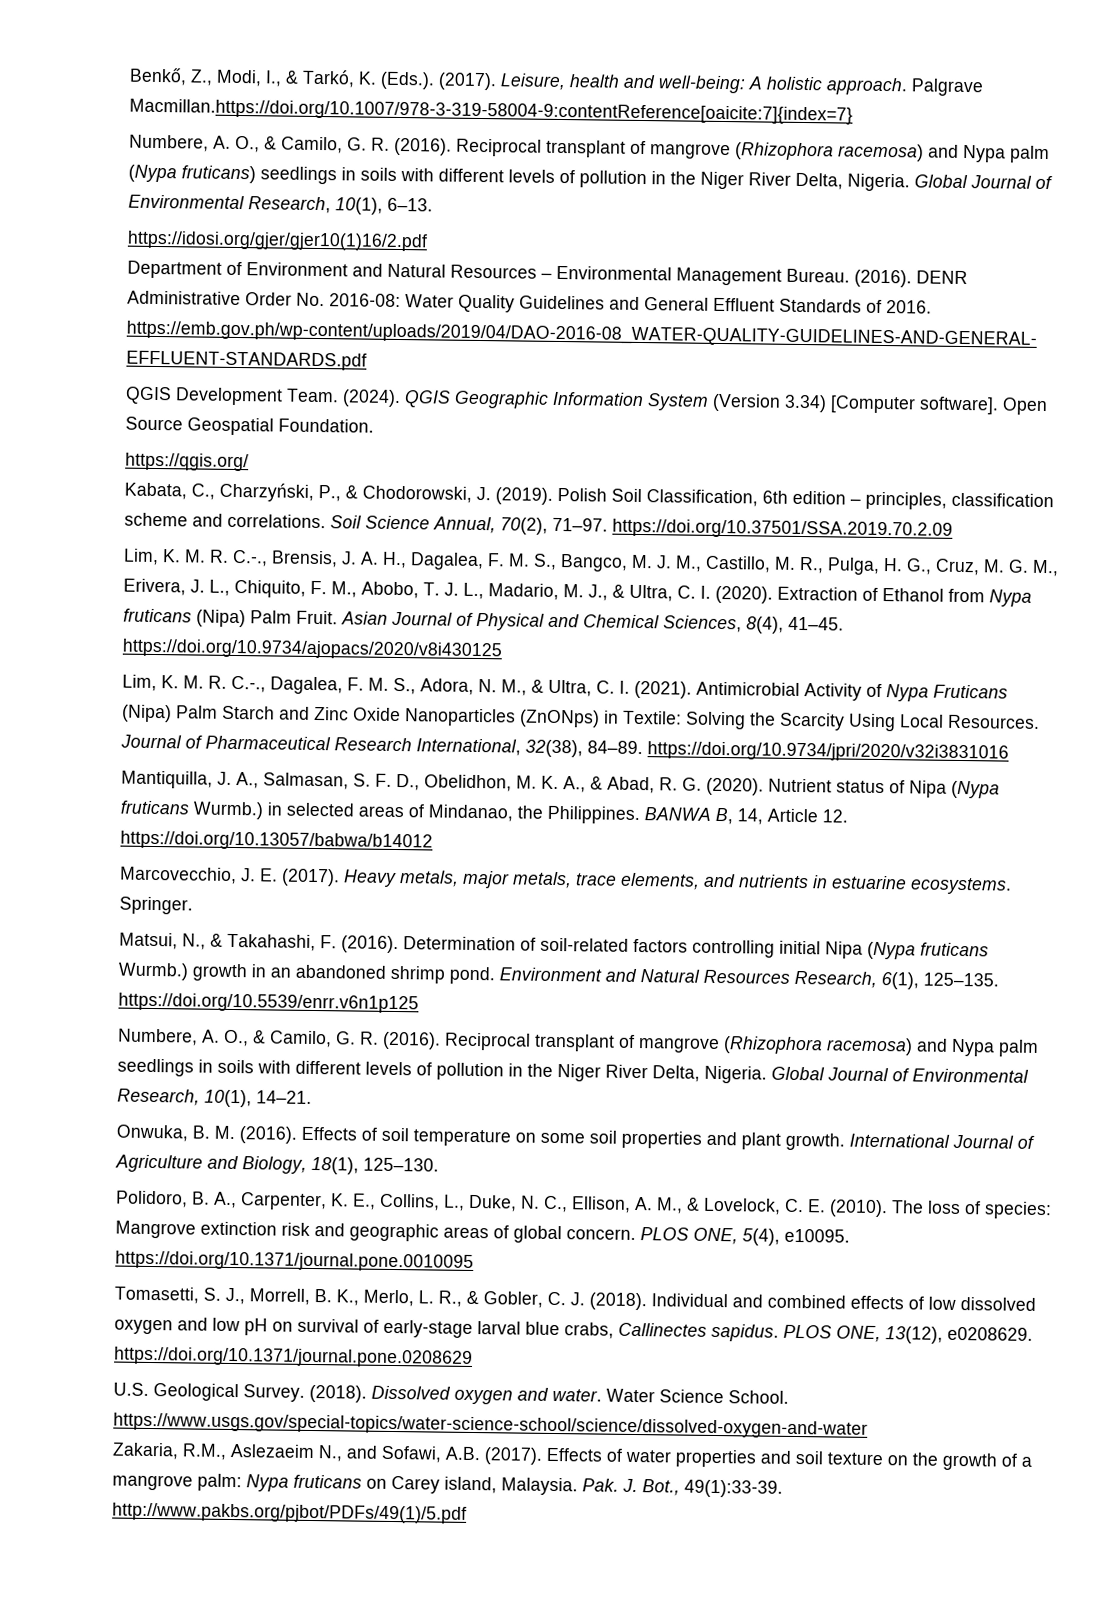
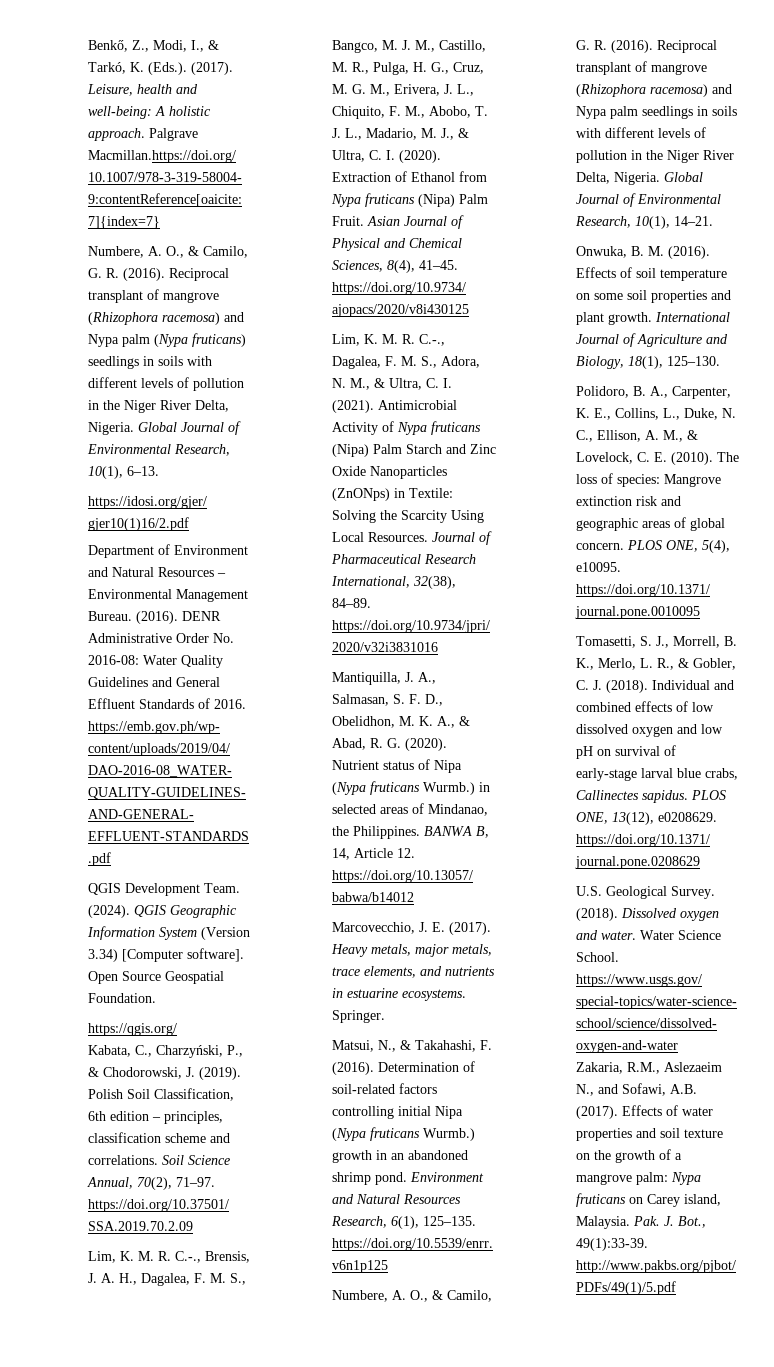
[933,684,1009,699] Fruticans -> [430,421,481,435] fruticans

